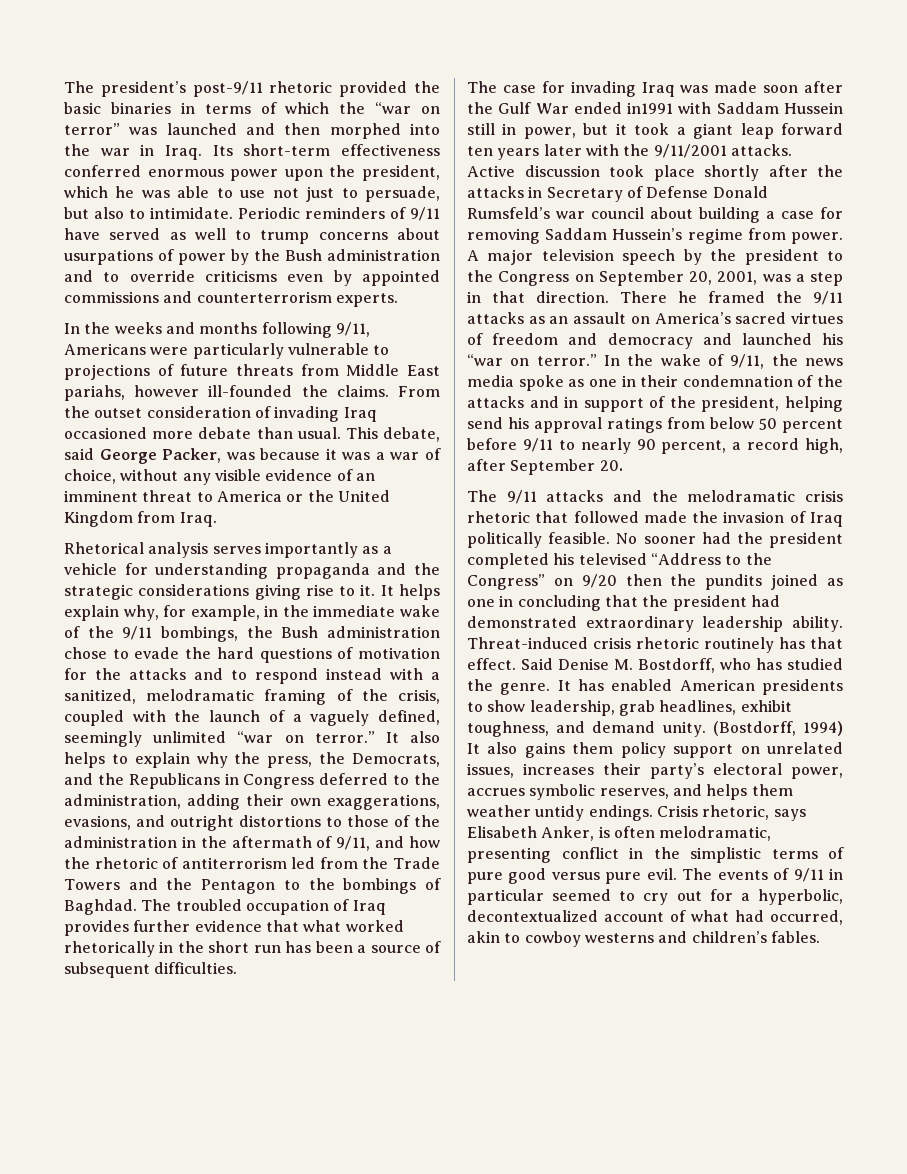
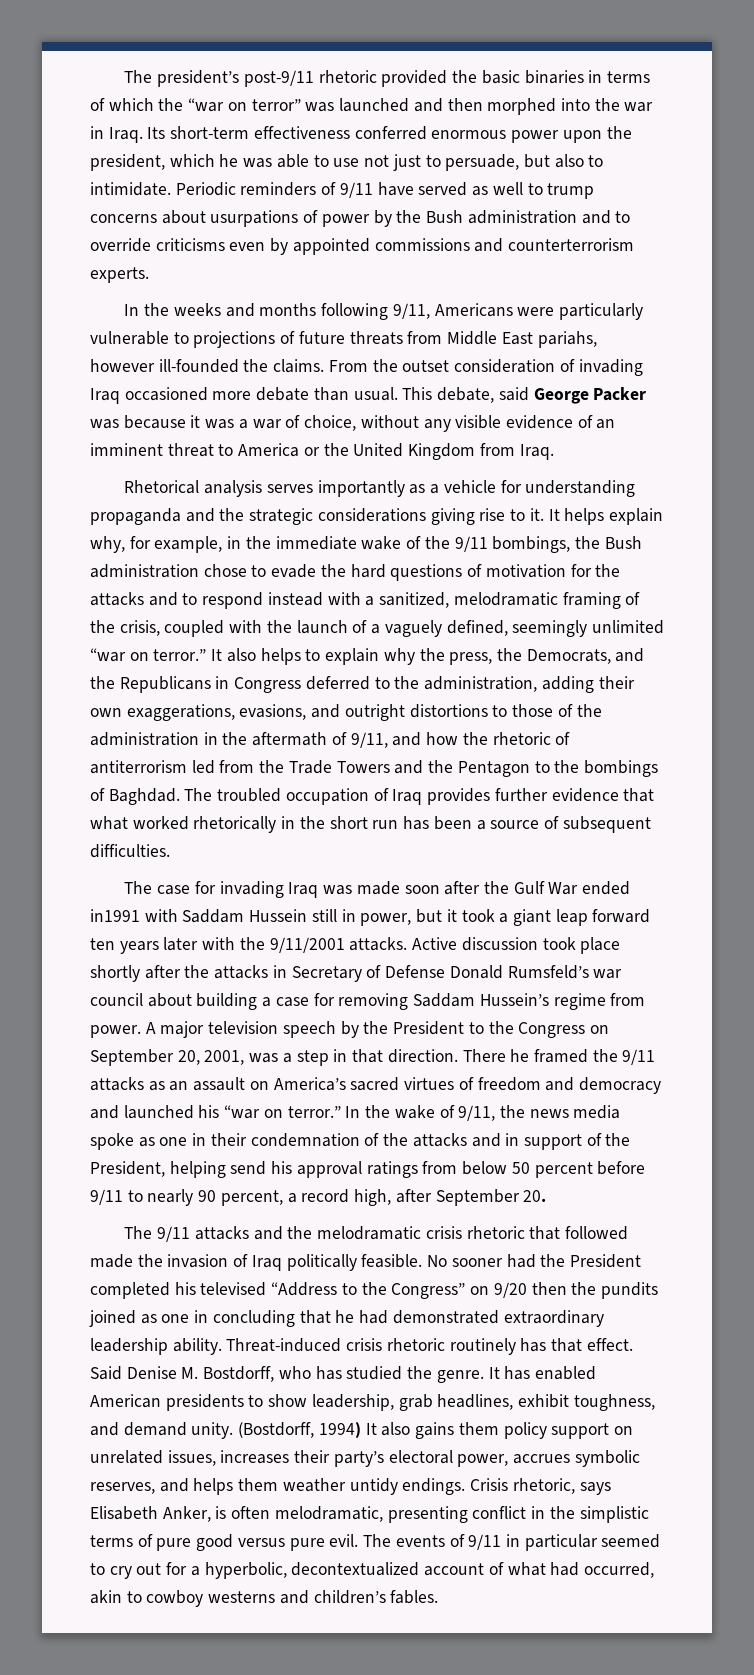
[162,448,222,463] Packer, -> [593,387,647,401] Packer
[744,249,819,265] president -> [393,1021,465,1035] President
[701,396,780,412] president, -> [90,1161,165,1177] President,
[769,532,844,548] president -> [569,1254,641,1268] President
[642,595,747,611] the president -> [335,1310,355,1323] he

